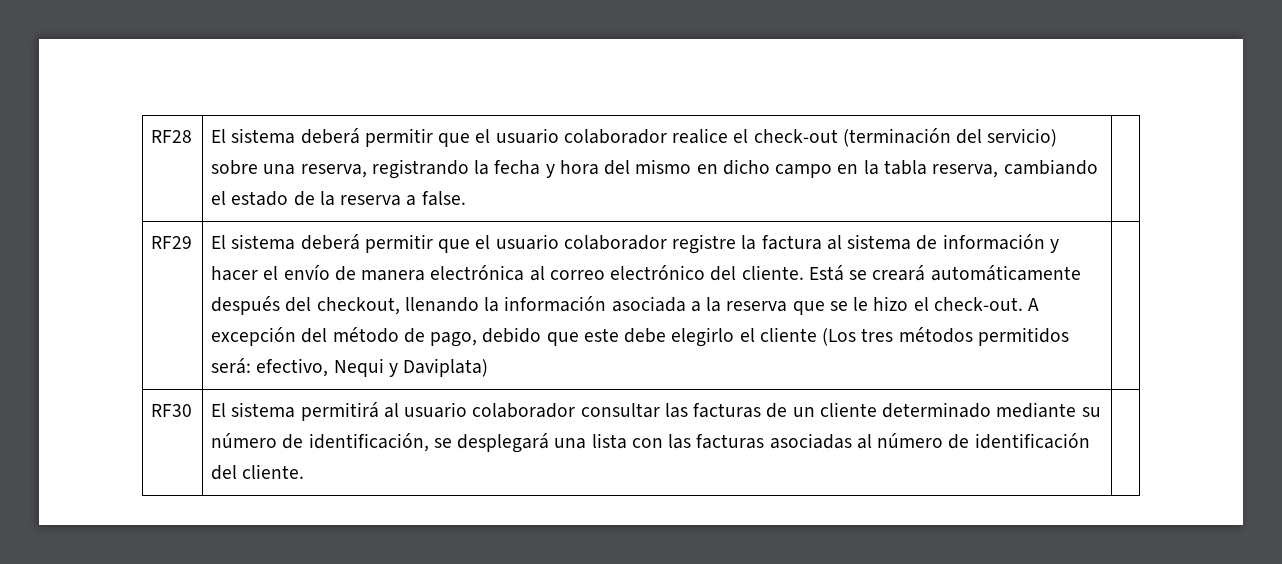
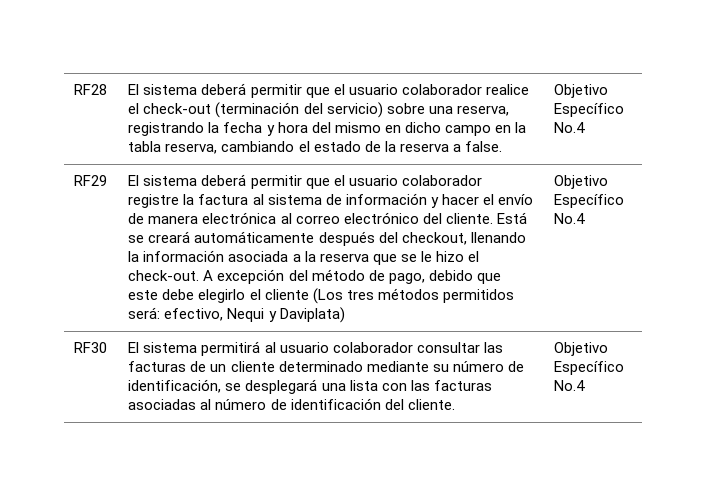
(466, 198) none -> [554,84,609,98] [554,103,625,117] [554,122,586,133] Objetivo Específico No.4
(489, 367) none -> [554,175,609,189] [554,194,625,208] [554,213,586,224] Objetivo Específico No.4
(305, 471) none -> [554,342,609,356] [554,361,625,375] [554,380,586,391] Objetivo Específico No.4

